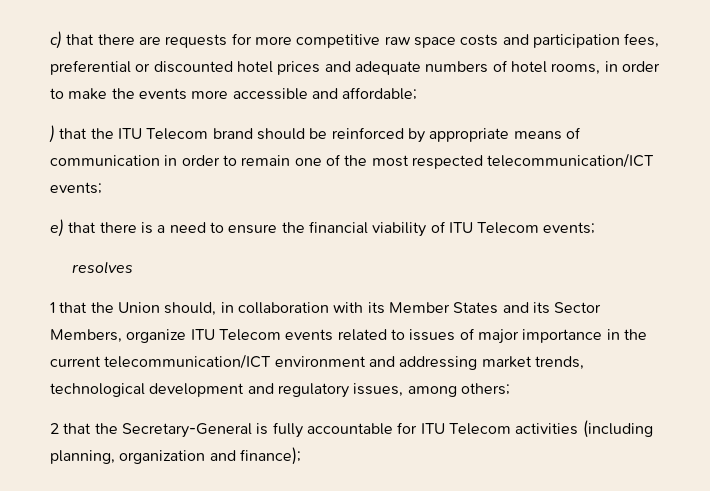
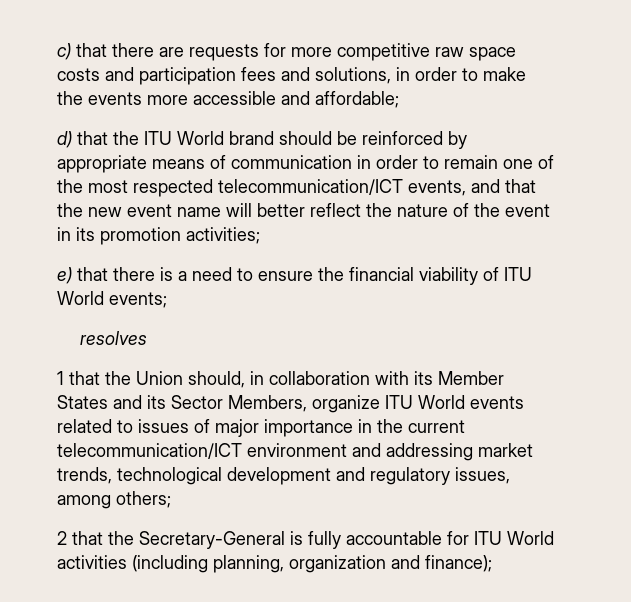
[624,33,660,48] [50,60,601,75] fees, preferential or discounted hotel prices and adequate numbers of hotel rooms, -> [241,67,391,84] fees and solutions,
[49,125,55,143] ) -> [57,131,72,148] d)
[146,128,209,140] Telecom -> [177,131,224,145] World
[50,182,102,194] events; -> [408,179,536,196] [57,203,550,217] [57,227,260,245] events, and that the new event name will better reflect the nature of the event in its promotion activities;
[477,222,540,234] Telecom -> [57,291,104,305] World
[218,329,281,341] Telecom -> [418,395,465,409] World
[448,423,511,435] Telecom -> [507,531,554,545] World

